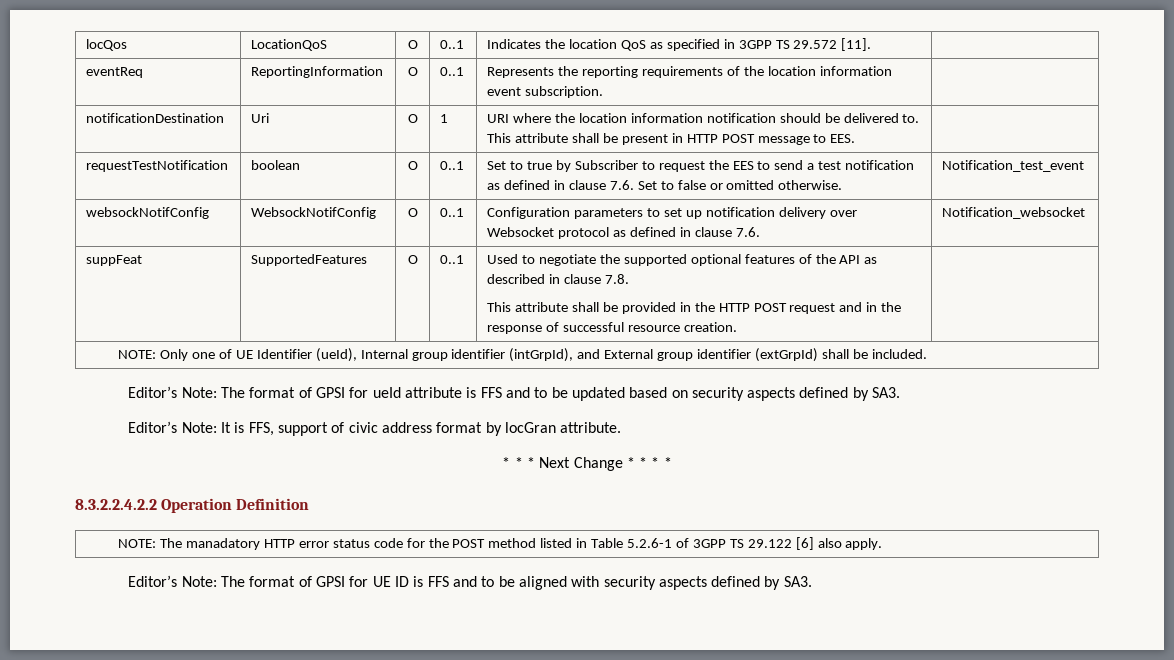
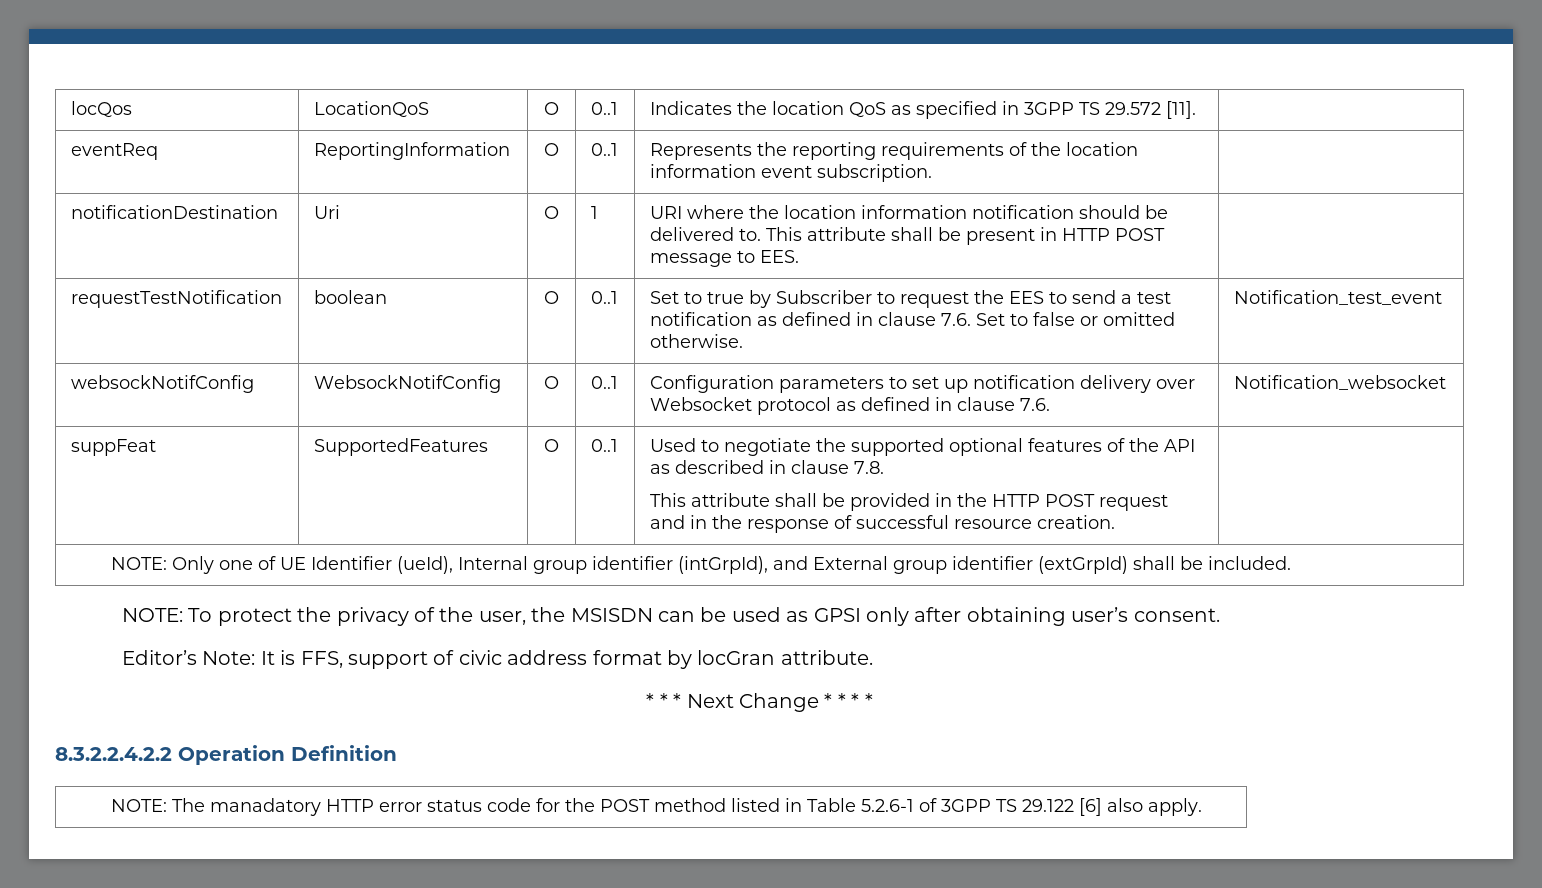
[128,386,901,401] Editor’s Note: The format of GPSI for ueId attribute is FFS and to be updated based on security aspects defined by SA3. -> [122,607,1220,626] NOTE: To protect the privacy of the user, the MSISDN can be used as GPSI only after obtaining user’s consent.
[128,575,812,590] // Editor’s Note: The format of GPSI for UE ID is FFS and to be aligned with security aspects defined by SA3. -> (1203, 807) none

